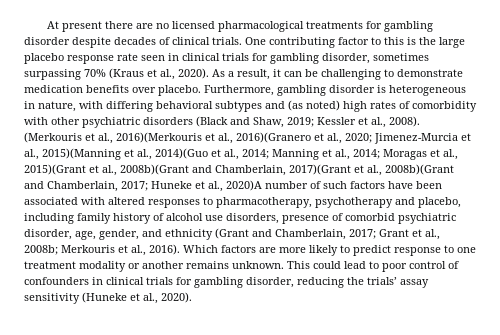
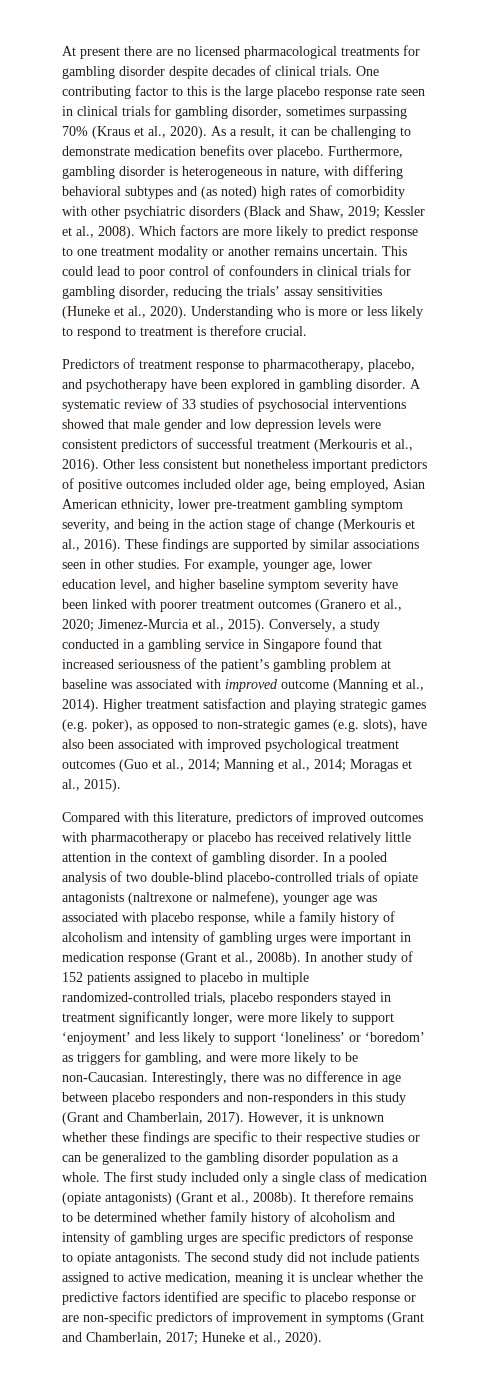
[24,132,471,144] [24,148,458,160] [24,164,454,176] [24,180,442,192] [24,197,461,208] [24,213,456,224] [24,228,440,240] [24,244,180,256] (Merkouris et al., 2016)(Merkouris et al., 2016)(Granero et al., 2020; Jimenez-Murcia et al., 2015)(Manning et al., 2014)(Guo et al., 2014; Manning et al., 2014; Moragas et al., 2015)(Grant et al., 2008b)(Grant and Chamberlain, 2017)(Grant et al., 2008b)(Grant and Chamberlain, 2017; Huneke et al., 2020)A number of such factors have been associated with altered responses to pharmacotherapy, psychotherapy and placebo, including family history of alcohol use disorders, presence of comorbid psychiatric disorder, age, gender, and ethnicity (Grant and Chamberlain, 2017; Grant et al., 2008b; Merkouris et al., 2016). -> (135, 232) none
[232,261,284,269] unknown. -> [322,246,378,256] uncertain.
[24,293,80,304] sensitivity -> [317,286,382,296] sensitivities
(192, 297) none -> [191,306,423,319] [62,325,307,339] [62,358,415,372] [62,379,421,392] [62,398,406,412] [62,419,381,432] [62,438,413,452] [62,459,427,472] [62,478,425,492] [62,499,403,512] [62,518,415,532] [62,538,419,552] [62,559,372,572] [62,579,398,592] [62,599,402,612] [62,619,380,632] [62,638,382,652] [62,658,391,672] [62,679,424,692] [62,698,426,712] [62,719,427,732] [62,739,399,752] [62,759,412,772] [62,779,121,792] [62,811,423,825] [62,832,411,845] [62,851,387,865] [62,871,418,885] [62,891,377,905] [62,911,395,925] [62,931,411,945] [62,951,413,965] [62,972,309,985] [62,992,391,1005] [62,1011,394,1025] [62,1032,425,1045] [62,1051,358,1065] [62,1071,401,1085] [62,1092,406,1105] [62,1112,384,1125] [62,1131,420,1145] [62,1152,399,1165] [62,1171,427,1185] [62,1191,413,1205] [62,1211,395,1225] [62,1231,413,1245] [62,1252,419,1265] [62,1272,423,1285] [62,1291,416,1305] [62,1311,424,1325] [62,1332,322,1345] Understanding who is more or less likely to respond to treatment is therefore crucial. // Predictors of treatment response to pharmacotherapy, placebo, and psychotherapy have been explored in gambling disorder. A systematic review of 33 studies of psychosocial interventions showed that male gender and low depression levels were consistent predictors of successful treatment (Merkouris et al., 2016). Other less consistent but nonetheless important predictors of positive outcomes included older age, being employed, Asian American ethnicity, lower pre-treatment gambling symptom severity, and being in the action stage of change (Merkouris et al., 2016). These findings are supported by similar associations seen in other studies. For example, younger age, lower education level, and higher baseline symptom severity have been linked with poorer treatment outcomes (Granero et al., 2020; Jimenez-Murcia et al., 2015). Conversely, a study conducted in a gambling service in Singapore found that increased seriousness of the patient’s gambling problem at baseline was associated with improved outcome (Manning et al., 2014). Higher treatment satisfaction and playing strategic games (e.g. poker), as opposed to non-strategic games (e.g. slots), have also been associated with improved psychological treatment outcomes (Guo et al., 2014; Manning et al., 2014; Moragas et al., 2015). // Compared with this literature, predictors of improved outcomes with pharmacotherapy or placebo has received relatively little attention in the context of gambling disorder. In a pooled analysis of two double-blind placebo-controlled trials of opiate antagonists (naltrexone or nalmefene), younger age was associated with placebo response, while a family history of alcoholism and intensity of gambling urges were important in medication response (Grant et al., 2008b). In another study of 152 patients assigned to placebo in multiple randomized-controlled trials, placebo responders stayed in treatment significantly longer, were more likely to support ‘enjoyment’ and less likely to support ‘loneliness’ or ‘boredom’ as triggers for gambling, and were more likely to be non-Caucasian. Interestingly, there was no difference in age between placebo responders and non-responders in this study (Grant and Chamberlain, 2017). However, it is unknown whether these findings are specific to their respective studies or can be generalized to the gambling disorder population as a whole. The first study included only a single class of medication (opiate antagonists) (Grant et al., 2008b). It therefore remains to be determined whether family history of alcoholism and intensity of gambling urges are specific predictors of response to opiate antagonists. The second study did not include patients assigned to active medication, meaning it is unclear whether the predictive factors identified are specific to placebo response or are non-specific predictors of improvement in symptoms (Grant and Chamberlain, 2017; Huneke et al., 2020).

